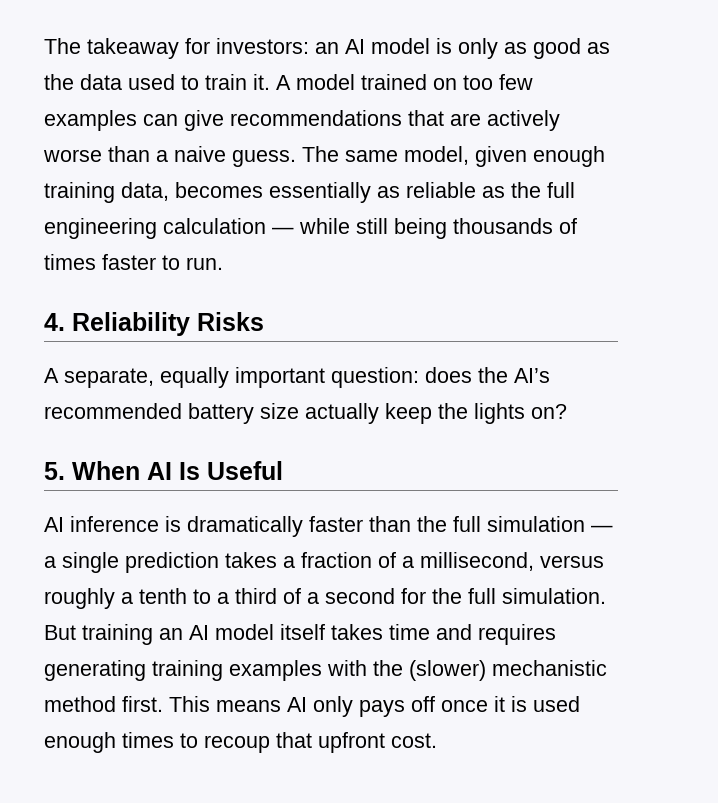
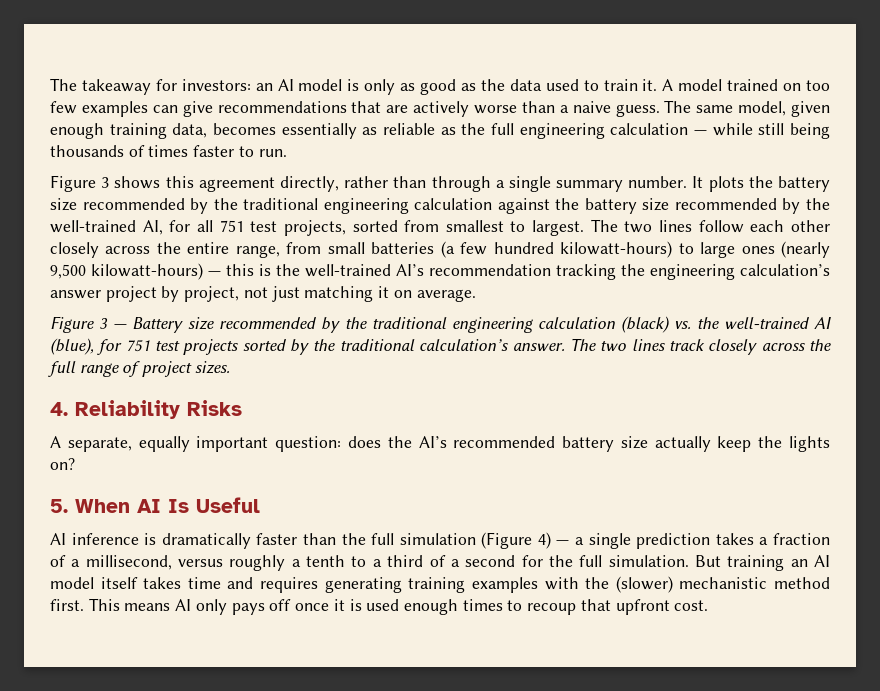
(223, 263) none -> [50,175,830,192] [50,198,831,214] [50,219,830,236] [50,241,830,258] [50,263,830,280] [50,286,476,302] [50,316,831,333] [50,338,832,355] [48,361,230,377] // Figure 3 shows this agreement directly, rather than through a single summary number. It plots the battery size recommended by the traditional engineering calculation against the battery size recommended by the well-trained AI, for all 751 test projects, sorted from smallest to largest. The two lines follow each other closely across the entire range, from small batteries (a few hundred kilowatt-hours) to large ones (nearly 9,500 kilowatt-hours) — this is the well-trained AI’s recommendation tracking the engineering calculation’s answer project by project, not just matching it on average. // Figure 3 — Battery size recommended by the traditional engineering calculation (black) vs. the well-trained AI (blue), for 751 test projects sorted by the traditional calculation’s answer. The two lines track closely across the full range of project sizes.
(585, 524) none -> [481,532,551,549] (Figure 4)

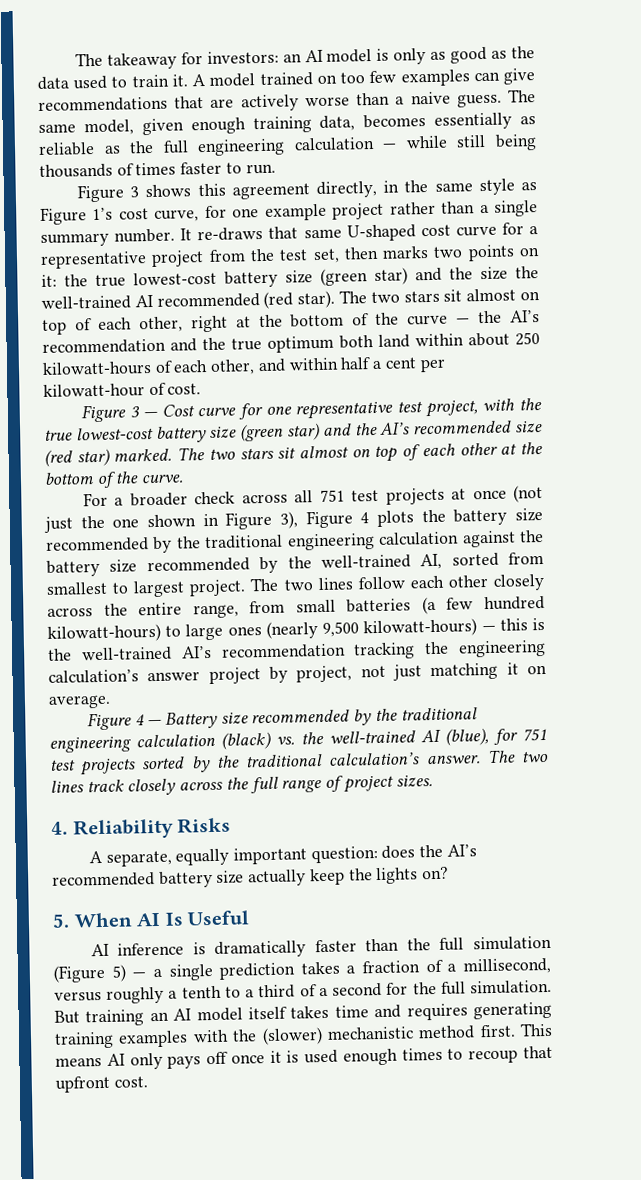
(339, 184) none -> [383,178,538,196] [40,202,385,225] in the same style as Figure 1’s cost curve, for one example project
[431,176,491,192] through -> (476, 207) none
(704, 182) none -> [197,222,539,242] [40,244,541,269] [41,266,539,288] [41,288,540,310] [42,310,540,335] [42,332,540,354] [42,357,446,376] [43,382,202,398] [80,397,542,423] [44,420,543,443] [44,441,543,467] [44,471,185,488] [82,484,543,507] [44,510,370,533] re-draws that same U-shaped cost curve for a representative project from the test set, then marks two points on it: the true lowest-cost battery size (green star) and the size the well-trained AI recommended (red star). The two stars sit almost on top of each other, right at the bottom of the curve — the AI’s recommendation and the true optimum both land within about 250 kilowatt-hours of each other, and within half a cent per kilowatt-hour of cost. // Figure 3 — Cost curve for one representative test project, with the true lowest-cost battery size (green star) and the AI’s recommended size (red star) marked. The two stars sit almost on top of each other at the bottom of the curve. // For a broader check across all 751 test projects at once (not just the one shown in Figure 3), Figure 4
[169,220,346,236] for all 751 test projects, -> (443, 561) none
[532,220,585,236] largest. -> [133,579,247,598] largest project.
[99,318,108,329] 3 -> [134,714,145,726] 4
[537,532,551,549] 4) -> [111,964,127,982] 5)

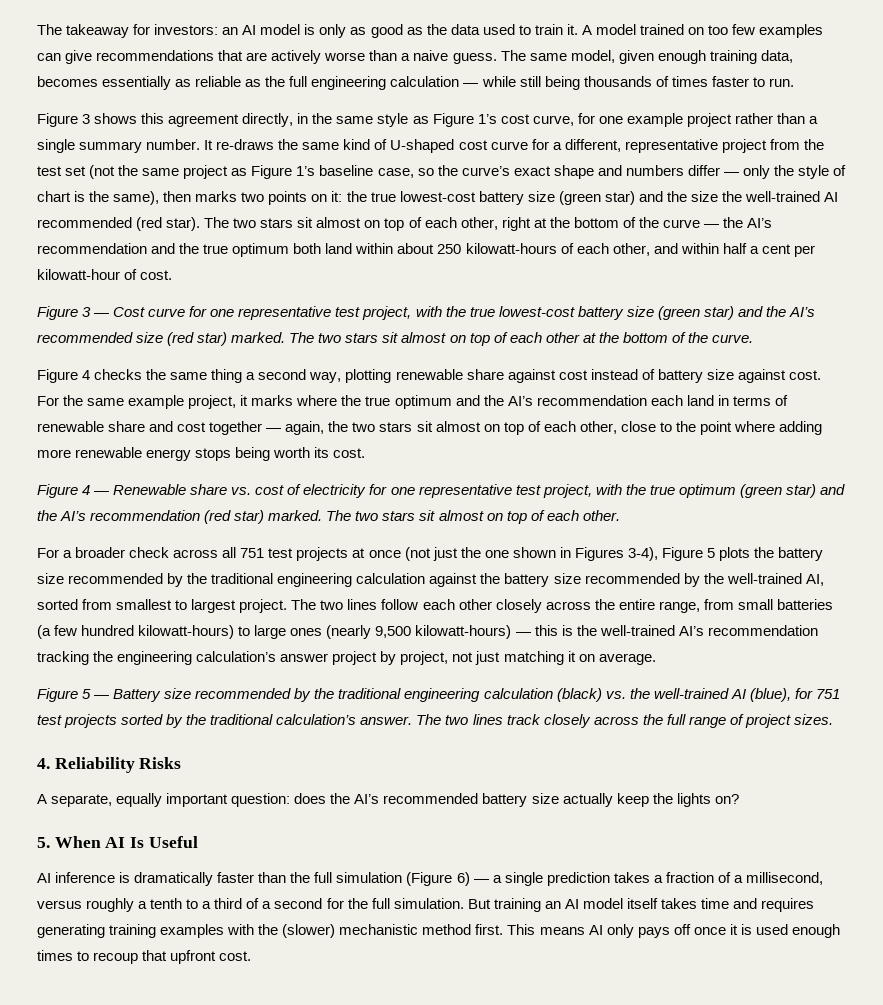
[268,226,342,239] that same -> [278,139,388,150] the same kind of
(539, 230) none -> [564,139,621,152] different,
[312,248,340,264] set, -> [65,165,847,179] [37,191,160,205] set (not the same project as Figure 1’s baseline case, so the curve’s exact shape and numbers differ — only the style of chart is the same),
(185, 479) none -> [37,369,821,383] [37,395,788,409] [37,421,823,435] [37,447,366,461] [37,484,845,498] [37,510,620,524] // Figure 4 checks the same thing a second way, plotting renewable share against cost instead of battery size against cost. For the same example project, it marks where the true optimum and the AI’s recommendation each land in terms of renewable share and cost together — again, the two stars sit almost on top of each other, close to the point where adding more renewable energy stops being worth its cost. // Figure 4 — Renewable share vs. cost of electricity for one representative test project, with the true optimum (green star) and the AI’s recommendation (red star) marked. The two stars sit almost on top of each other.
[225,510,370,530] Figure 3), Figure 4 -> [574,547,715,561] Figures 3-4), Figure 5
[134,714,145,726] 4 -> [82,689,92,699] 5
[111,964,127,982] 5) -> [456,872,470,886] 6)

